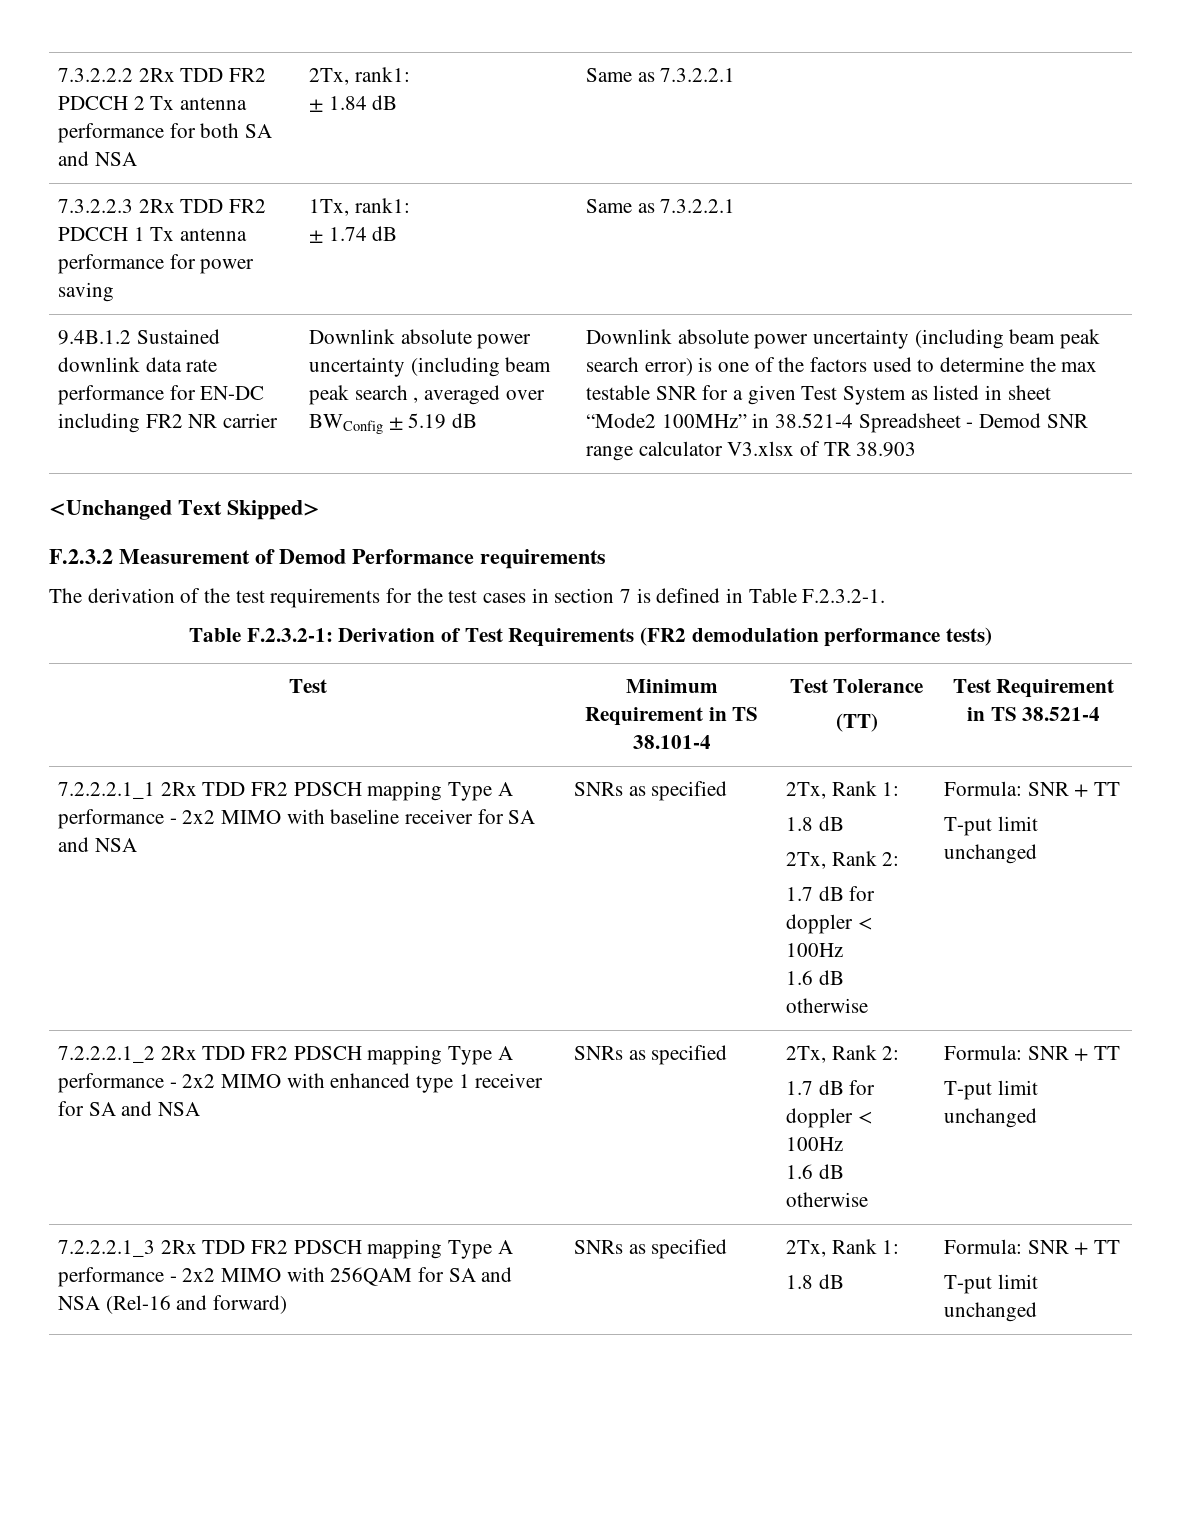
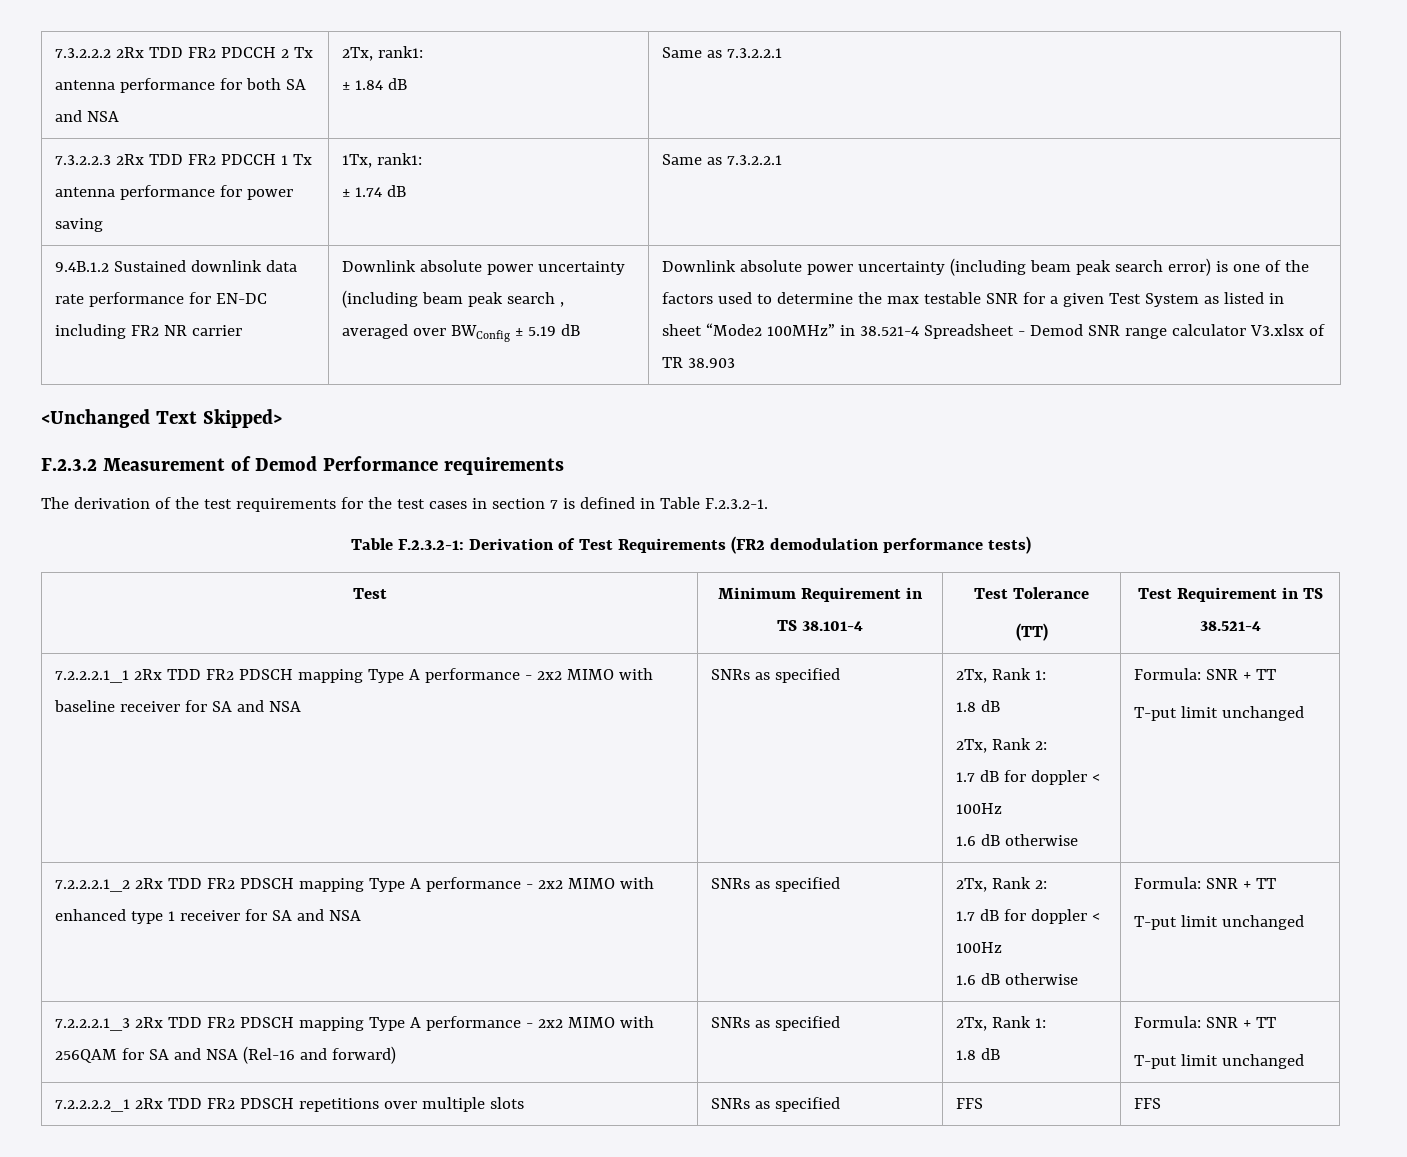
(1038, 1312) none -> [55,1097,525,1112] [711,1097,841,1112] [956,1098,984,1109] [1134,1098,1162,1109] // 7.2.2.2.2_1 2Rx TDD FR2 PDSCH repetitions over multiple slots | SNRs as specified | FFS | FFS

